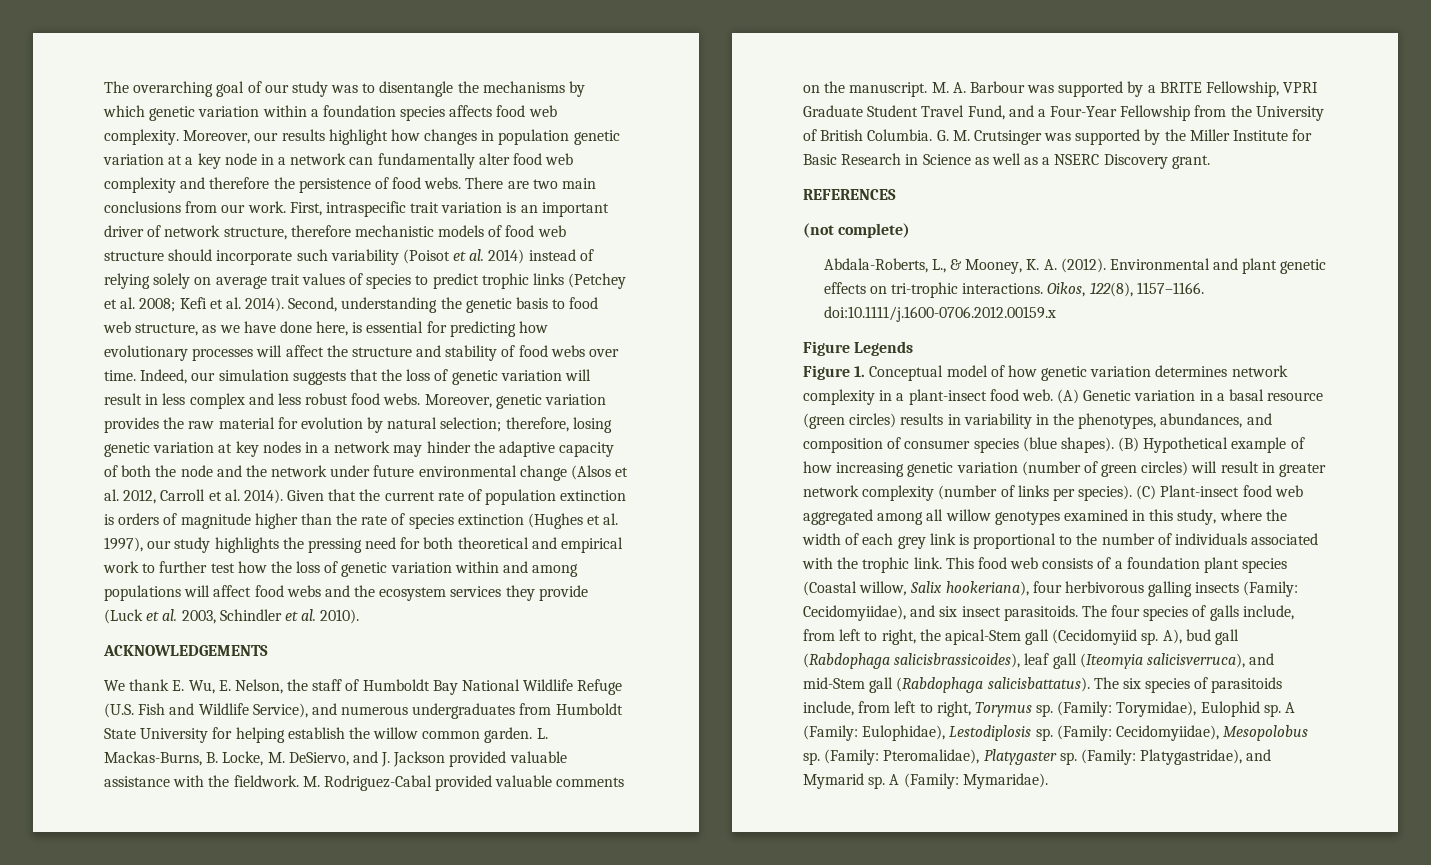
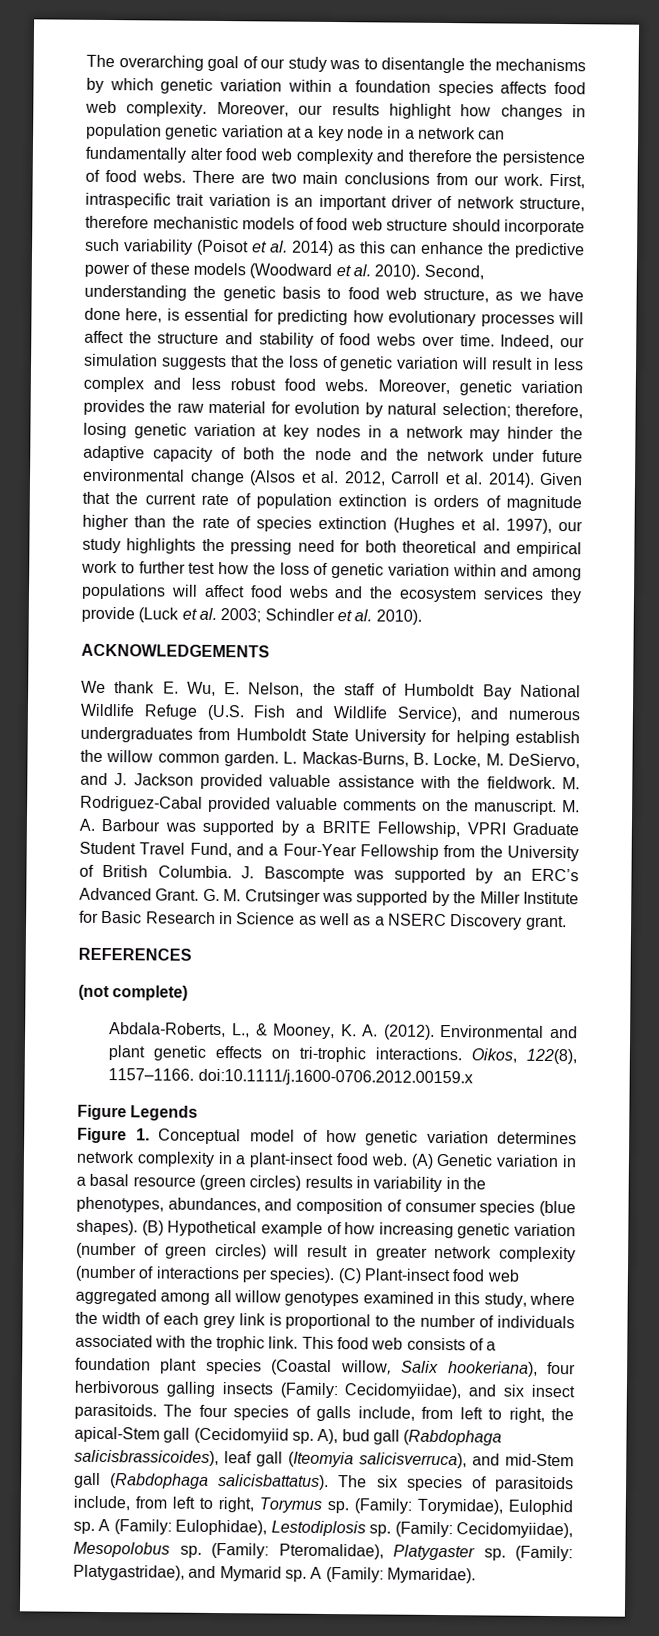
[528,249,594,261] [104,273,627,289] [104,297,285,312] instead of relying solely on average trait values of species to predict trophic links (Petchey et al. 2008; Kefi et al. 2014). -> [338,241,585,259] [84,262,421,280] as this can enhance the predictive power of these models (Woodward et al. 2010).
[181,610,216,624] 2003, -> [220,608,262,623] 2003;
(933, 135) none -> [241,866,580,884] [79,887,200,901] J. Bascompte was supported by an ERC’s Advanced Grant.
[1017,485,1049,497] links -> [155,1266,239,1280] interactions

